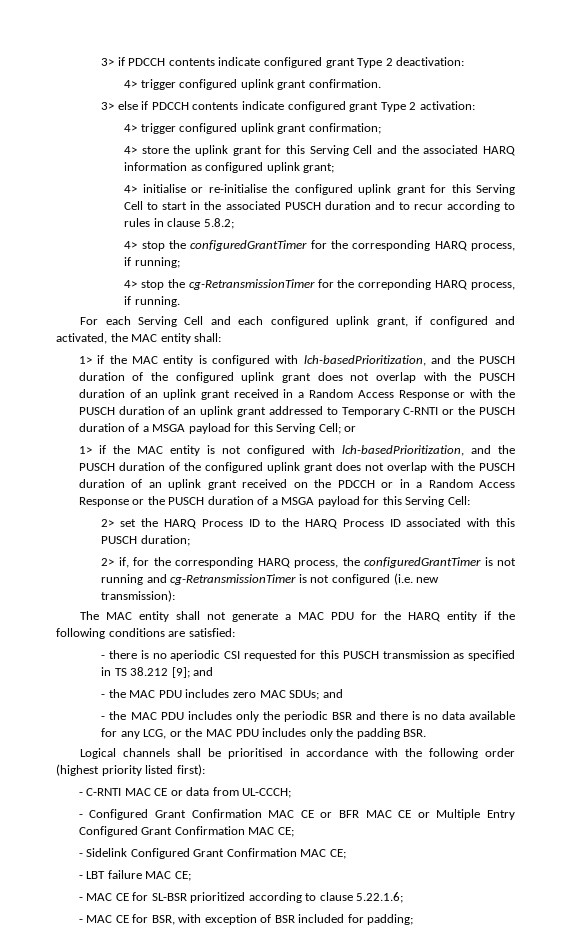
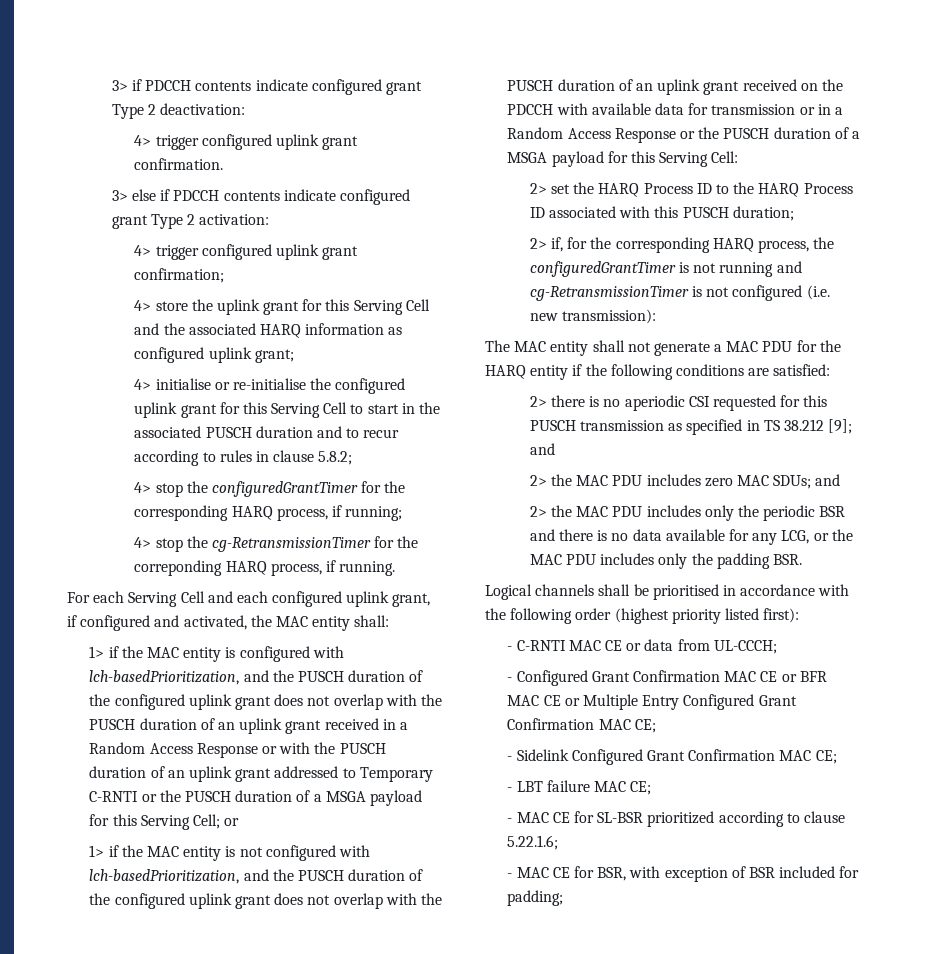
(375, 484) none -> [556,103,796,115] with available data for transmission
[101,655,106,659] - -> [529,396,547,407] 2>
[101,694,106,698] - -> [529,475,547,486] 2>
[101,716,106,720] - -> [529,506,547,517] 2>

